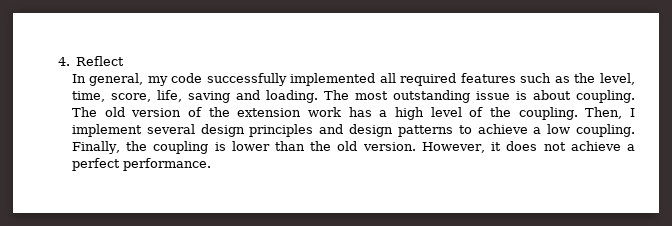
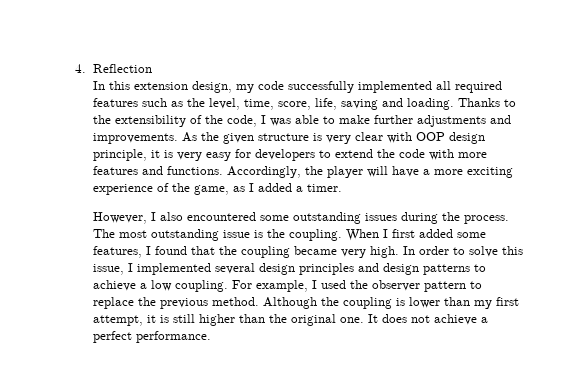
[76,56,125,66] [71,73,144,86] Reflect // In general, -> [93,64,153,73] [93,81,233,93] Reflection // In this extension design,
(318, 96) none -> [458,98,517,107] [93,115,512,127] [93,132,486,144] [93,149,488,161] [93,166,514,178] [93,183,343,195] [93,212,510,224] Thanks to the extensibility of the code, I was able to make further adjustments and improvements. As the given structure is very clear with OOP design principle, it is very easy for developers to extend the code with more features and functions. Accordingly, the player will have a more exciting experience of the game, as I added a timer. // However, I also encountered some outstanding issues during the process.
[532,90,636,103] [71,107,635,120] [71,124,142,137] about coupling. The old version of the extension work has a high level of the coupling. Then, I implement -> [267,229,487,241] [93,246,524,258] [93,263,212,275] the coupling. When I first added some features, I found that the coupling became very high. In order to solve this issue, I implemented
[71,141,120,154] Finally, -> [232,280,483,292] [93,297,318,309] For example, I used the observer pattern to replace the previous method. Although
[310,141,502,153] the old version. However, it -> [474,297,520,309] [93,314,379,326] my first attempt, it is still higher than the original one. It

